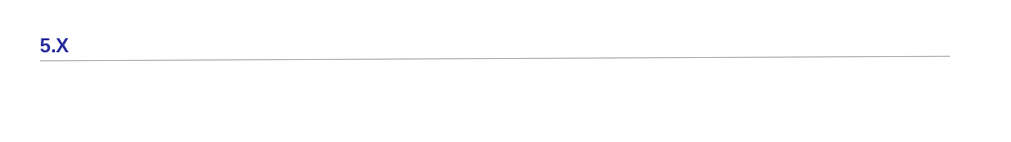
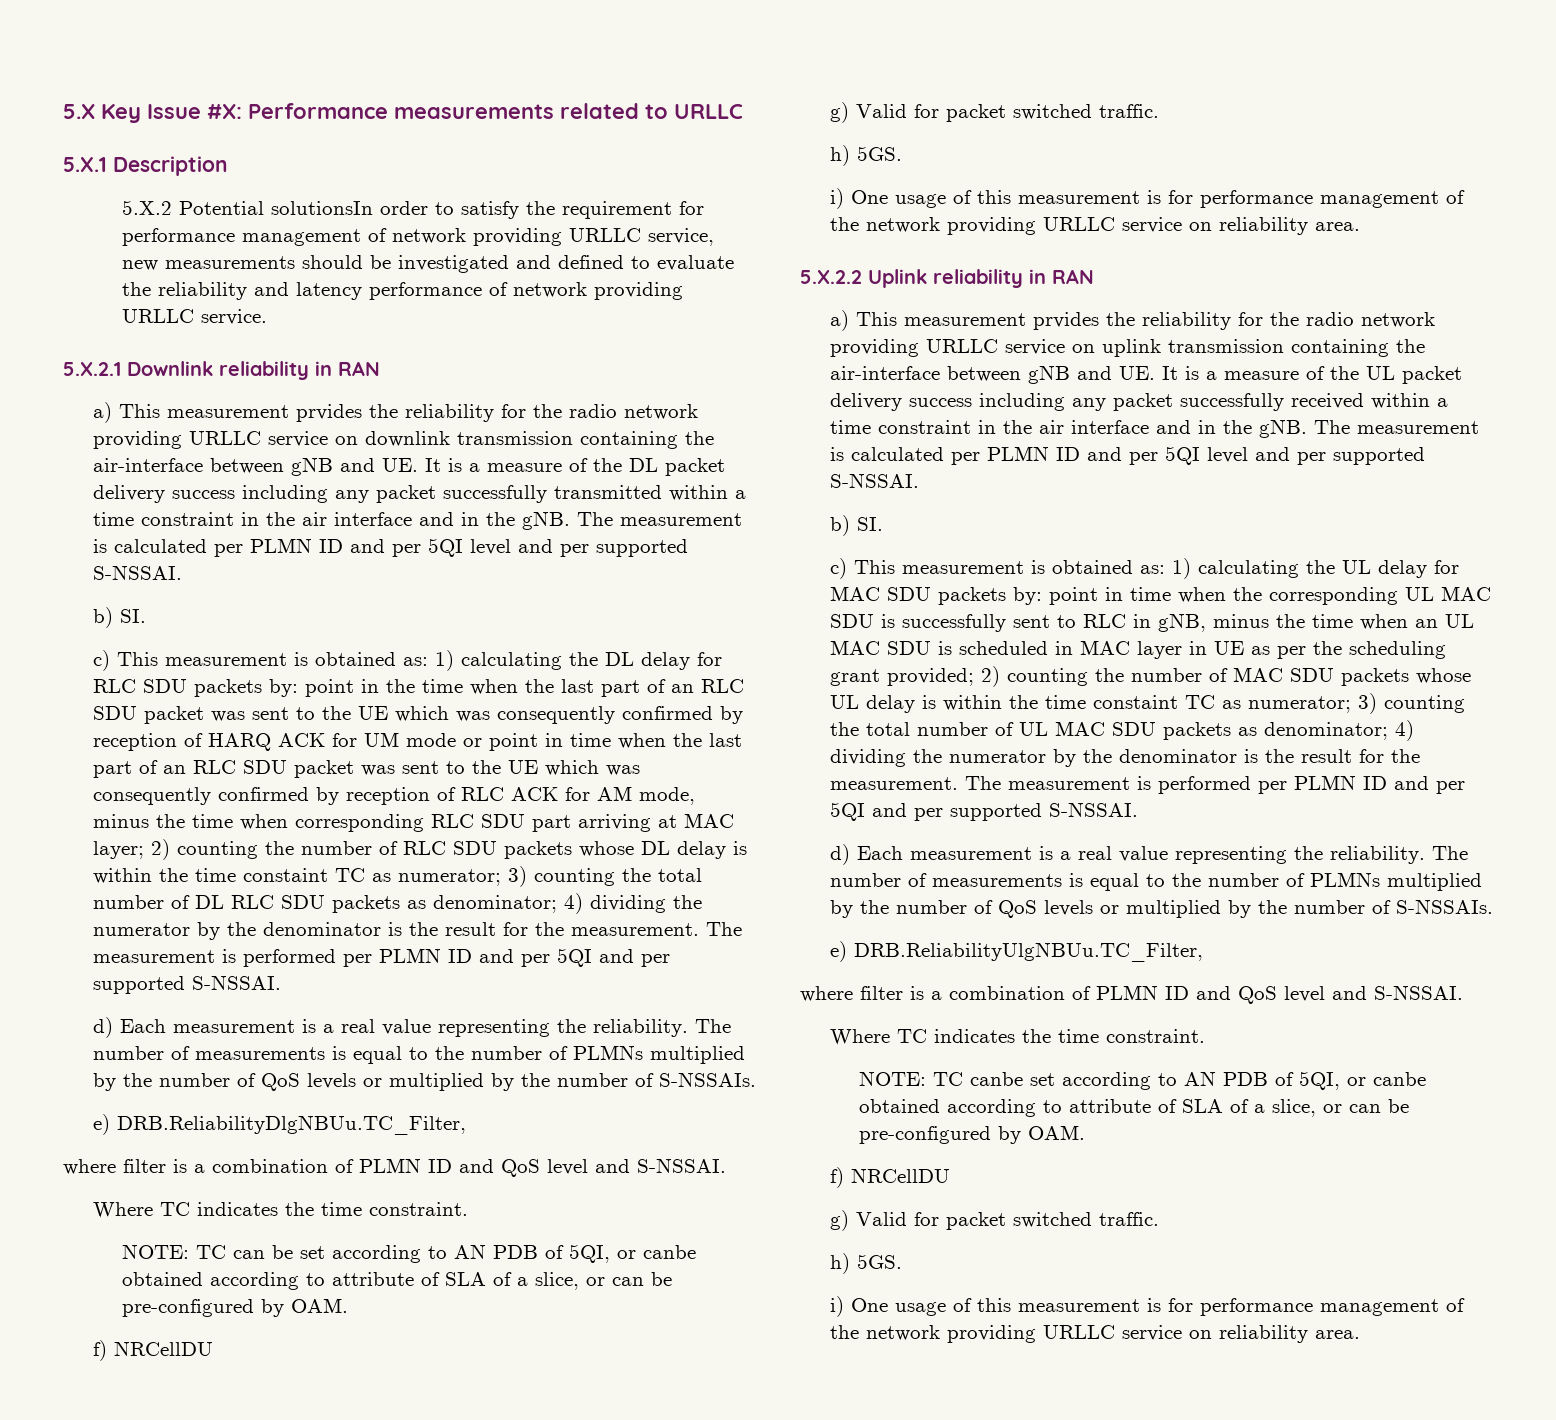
(69, 45) none -> [101,103,743,123] [63,156,228,176] [122,200,705,219] [122,228,715,246] [122,255,735,273] [122,282,684,300] [122,309,268,325] [63,361,380,380] [92,402,698,423] [92,431,714,449] [92,457,725,476] [92,485,746,503] [92,511,742,530] [92,538,688,557] [92,565,182,580] [92,607,146,628] [92,650,722,671] [92,679,744,697] [92,706,743,724] [92,732,742,751] [92,760,640,778] [92,786,695,805] [92,813,734,832] [92,839,747,860] [92,866,702,887] [92,893,702,914] [92,922,742,940] [92,948,670,967] [92,975,281,994] [92,1017,731,1038] [92,1045,745,1064] [92,1072,756,1091] [92,1114,466,1135] [63,1158,726,1177] [92,1202,468,1218] [122,1244,697,1263] [122,1272,673,1290] [122,1298,349,1317] [92,1340,213,1361] [829,102,1159,123] [829,145,902,166] [829,188,1465,209] [829,217,1360,235] [800,269,1094,288] [829,310,1435,331] [829,339,1425,357] [829,365,1462,384] [829,393,1448,411] [829,419,1479,438] [829,446,1425,465] [829,473,919,488] [829,515,883,536] [829,558,1459,579] [829,586,1491,605] [829,613,1474,632] [829,640,1446,659] [829,666,1471,687] [829,693,1465,714] [829,720,1414,741] [829,749,1420,767] [829,775,1465,794] [829,802,1138,821] [829,844,1468,865] [829,872,1482,891] [829,899,1493,918] [829,941,1203,962] [800,985,1463,1004] [829,1029,1205,1045] [859,1071,1427,1090] [859,1099,1410,1117] [859,1125,1086,1144] [829,1167,950,1188] [829,1210,1159,1231] [829,1253,902,1274] [829,1296,1465,1317] [829,1325,1360,1343] Key Issue #X: Performance measurements related to URLLC // 5.X.1 Description // 5.X.2 Potential solutionsIn order to satisfy the requirement for performance management of network providing URLLC service, new measurements should be investigated and defined to evaluate the reliability and latency performance of network providing URLLC service. // 5.X.2.1 Downlink reliability in RAN // a) This measurement prvides the reliability for the radio network providing URLLC service on downlink transmission containing the air-interface between gNB and UE. It is a measure of the DL packet delivery success including any packet successfully transmitted within a time constraint in the air interface and in the gNB. The measurement is calculated per PLMN ID and per 5QI level and per supported S-NSSAI. // b) SI. // c) This measurement is obtained as: 1) calculating the DL delay for RLC SDU packets by: point in the time when the last part of an RLC SDU packet was sent to the UE which was consequently confirmed by reception of HARQ ACK for UM mode or point in time when the last part of an RLC SDU packet was sent to the UE which was consequently confirmed by reception of RLC ACK for AM mode, minus the time when corresponding RLC SDU part arriving at MAC layer; 2) counting the number of RLC SDU packets whose DL delay is within the time constaint TC as numerator; 3) counting the total number of DL RLC SDU packets as denominator; 4) dividing the numerator by the denominator is the result for the measurement. The measurement is performed per PLMN ID and per 5QI and per supported S-NSSAI. // d) Each measurement is a real value representing the reliability. The number of measurements is equal to the number of PLMNs multiplied by the number of QoS levels or multiplied by the number of S-NSSAIs. // e) DRB.ReliabilityDlgNBUu.TC_Filter, // where filter is a combination of PLMN ID and QoS level and S-NSSAI. // Where TC indicates the time constraint. // NOTE: TC can be set according to AN PDB of 5QI, or canbe obtained according to attribute of SLA of a slice, or can be pre-configured by OAM. // f) NRCellDU // g) Valid for packet switched traffic. // h) 5GS. // i) One usage of this measurement is for performance management of the network providing URLLC service on reliability area. // 5.X.2.2 Uplink reliability in RAN // a) This measurement prvides the reliability for the radio network providing URLLC service on uplink transmission containing the air-interface between gNB and UE. It is a measure of the UL packet delivery success including any packet successfully received within a time constraint in the air interface and in the gNB. The measurement is calculated per PLMN ID and per 5QI level and per supported S-NSSAI. // b) SI. // c) This measurement is obtained as: 1) calculating the UL delay for MAC SDU packets by: point in time when the corresponding UL MAC SDU is successfully sent to RLC in gNB, minus the time when an UL MAC SDU is scheduled in MAC layer in UE as per the scheduling grant provided; 2) counting the number of MAC SDU packets whose UL delay is within the time constaint TC as numerator; 3) counting the total number of UL MAC SDU packets as denominator; 4) dividing the numerator by the denominator is the result for the measurement. The measurement is performed per PLMN ID and per 5QI and per supported S-NSSAI. // d) Each measurement is a real value representing the reliability. The number of measurements is equal to the number of PLMNs multiplied by the number of QoS levels or multiplied by the number of S-NSSAIs. // e) DRB.ReliabilityUlgNBUu.TC_Filter, // where filter is a combination of PLMN ID and QoS level and S-NSSAI. // Where TC indicates the time constraint. // NOTE: TC canbe set according to AN PDB of 5QI, or canbe obtained according to attribute of SLA of a slice, or can be pre-configured by OAM. // f) NRCellDU // g) Valid for packet switched traffic. // h) 5GS. // i) One usage of this measurement is for performance management of the network providing URLLC service on reliability area.

